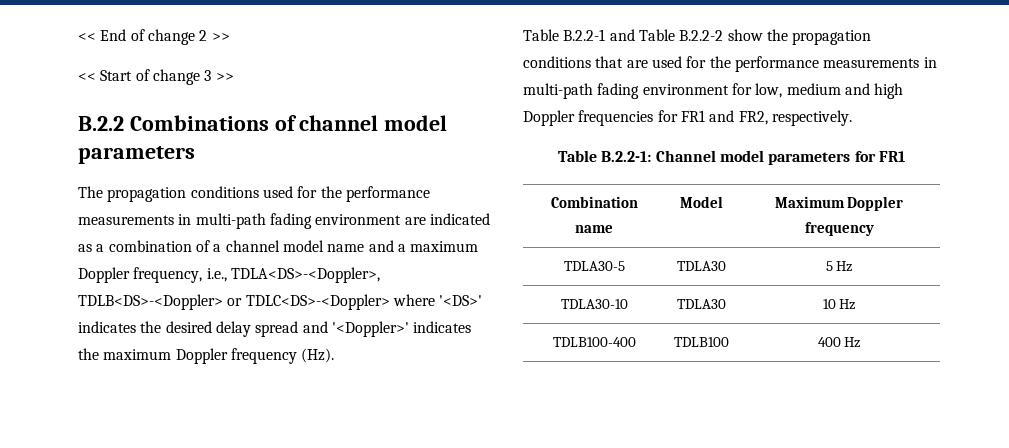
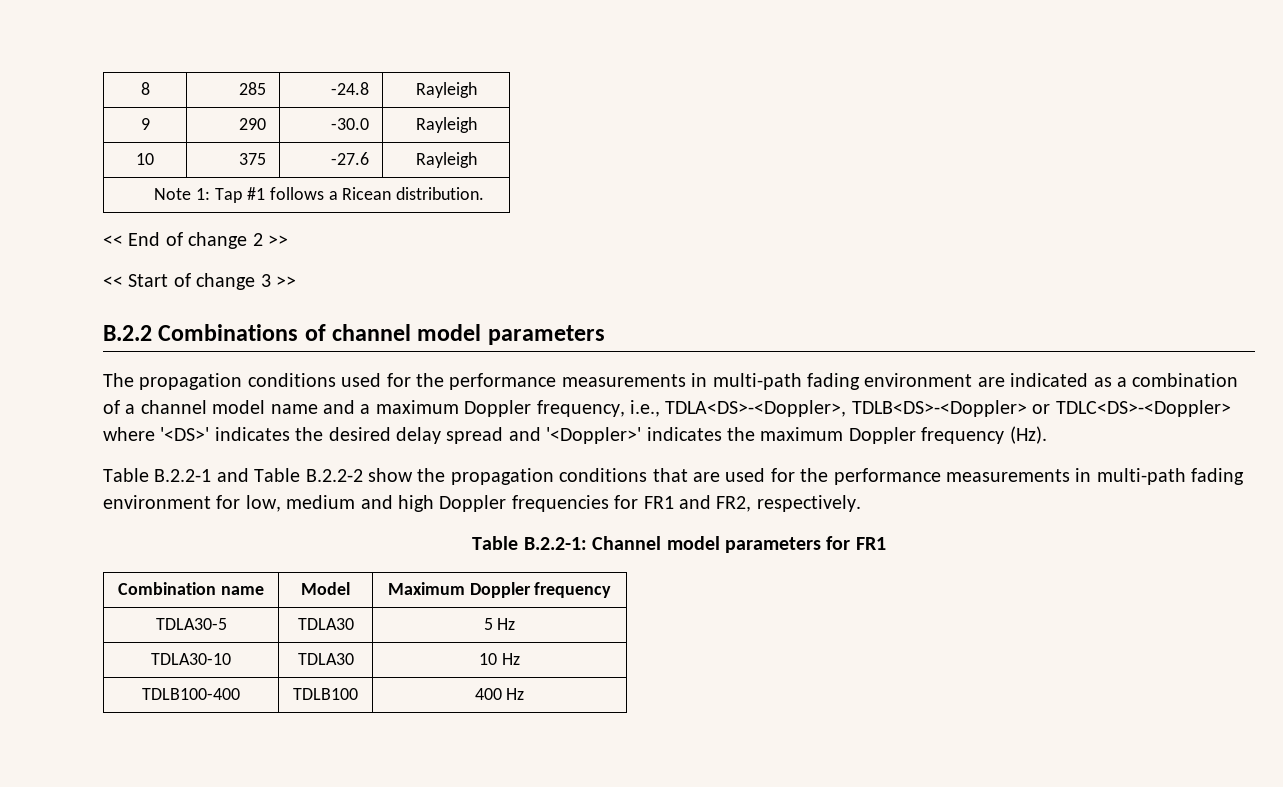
(78, 37) none -> [140,82,150,95] [239,82,267,95] [331,82,370,95] [415,82,477,98] [140,118,150,130] [239,118,267,130] [331,118,370,130] [415,117,477,133] [136,153,154,165] [239,153,267,165] [331,152,370,165] [415,152,477,168] [154,187,485,203] 8 | 285 | -24.8 | Rayleigh // 9 | 290 | -30.0 | Rayleigh // 10 | 375 | -27.6 | Rayleigh // Note 1: Tap #1 follows a Ricean distribution. //

